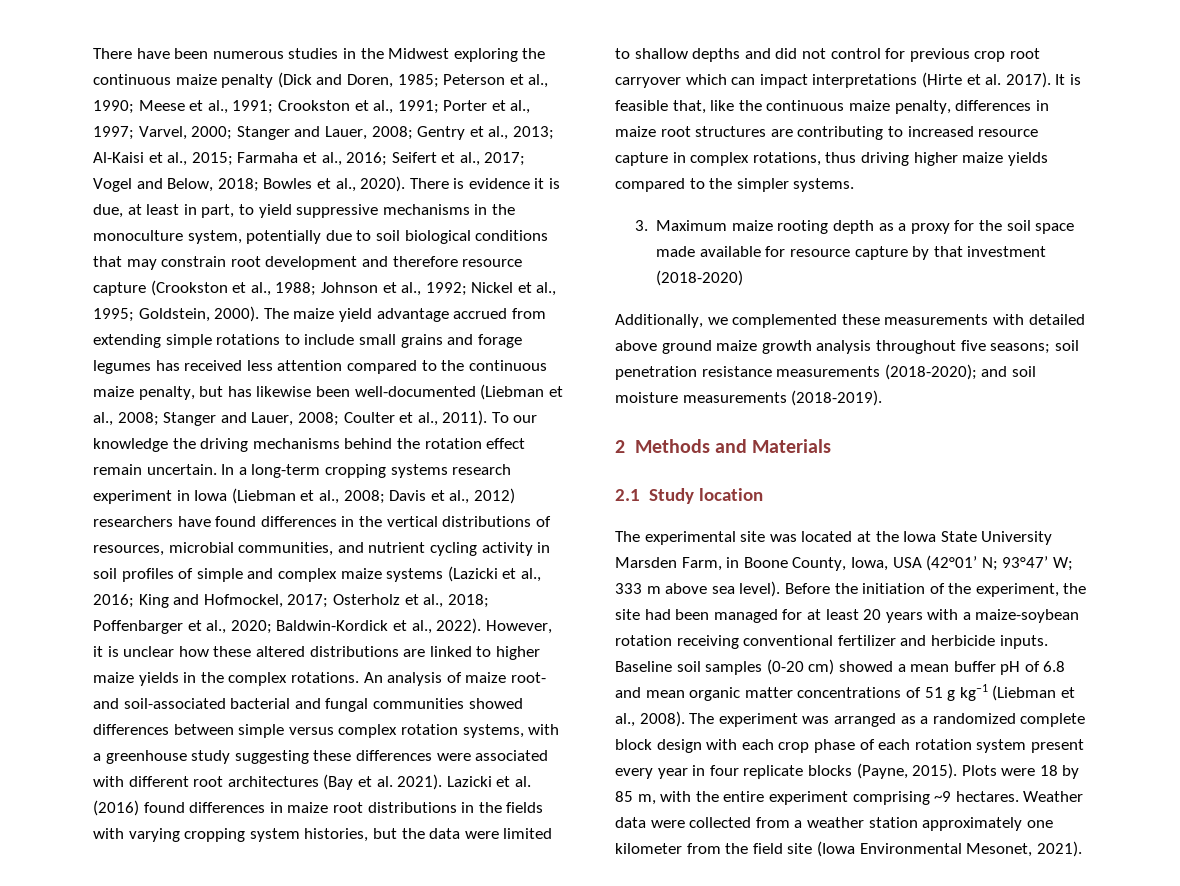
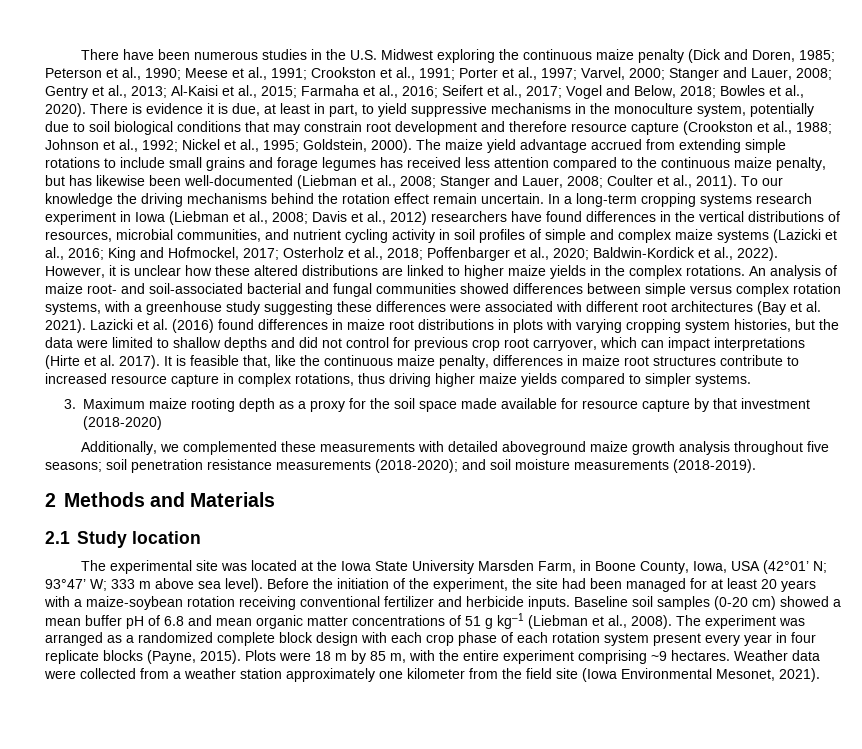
(384, 53) none -> [349,50,377,60] U.S.
[478,802,544,813] the fields -> [513,319,543,333] plots
[615,77,681,88] carryover -> [533,339,597,351] carryover,
[770,126,884,140] are contributing -> [720,355,783,366] contribute
[709,178,733,189] the -> (641, 379) none
[615,340,712,354] above ground -> [501,441,586,455] aboveground
(1058, 770) none -> [335,653,347,661] m

